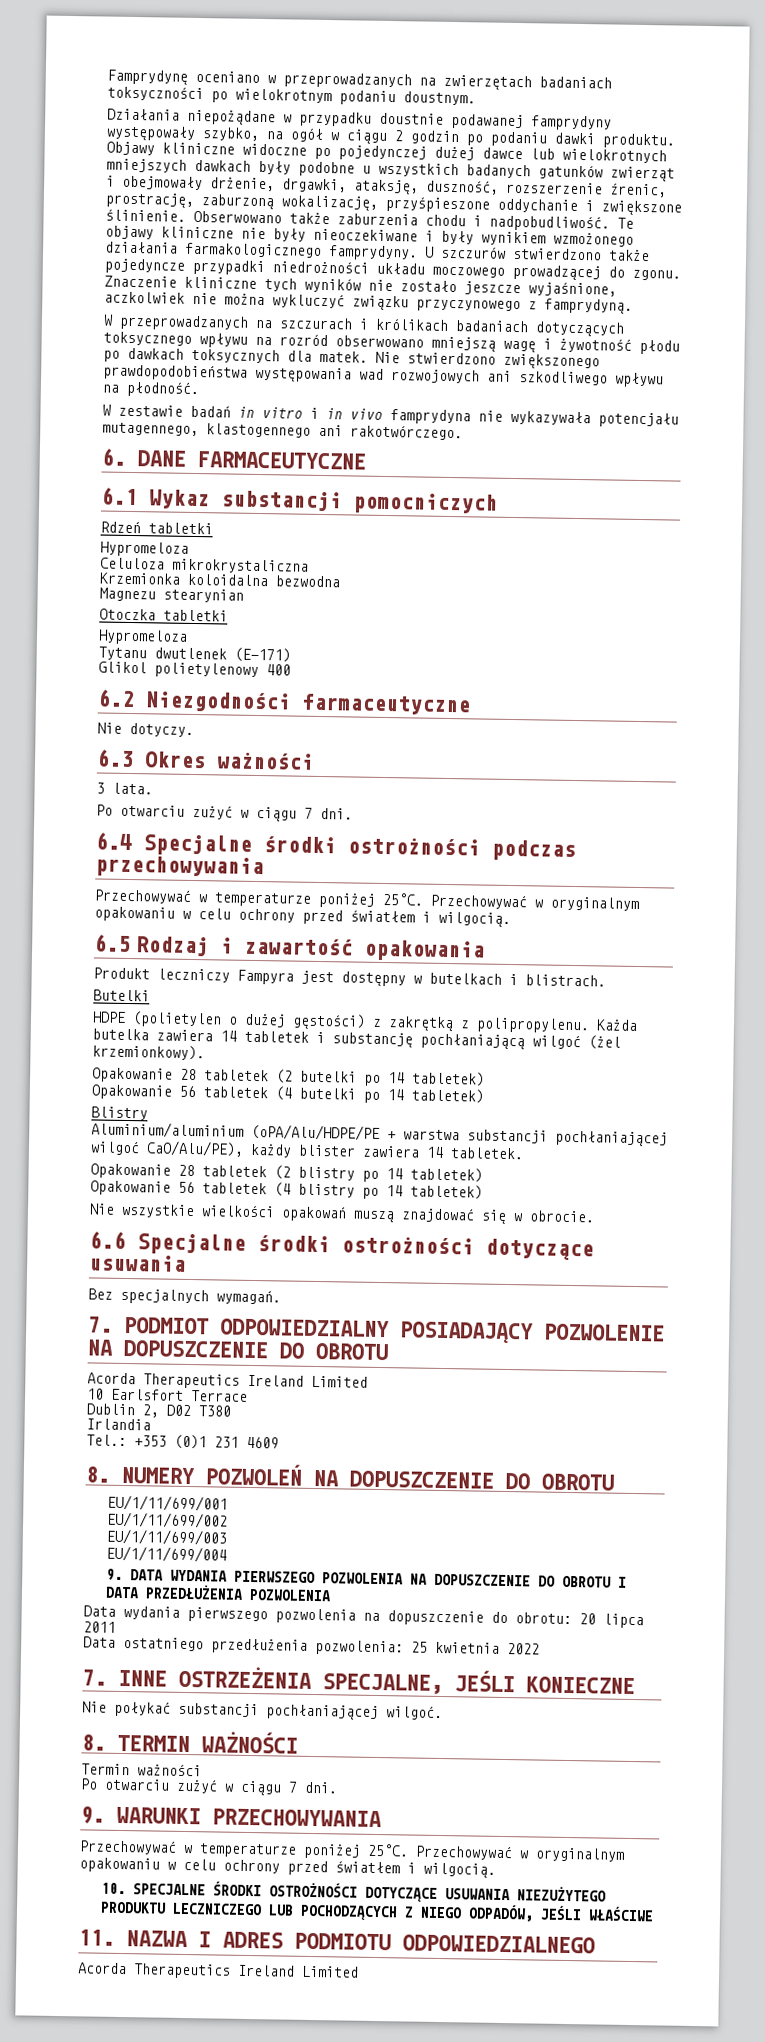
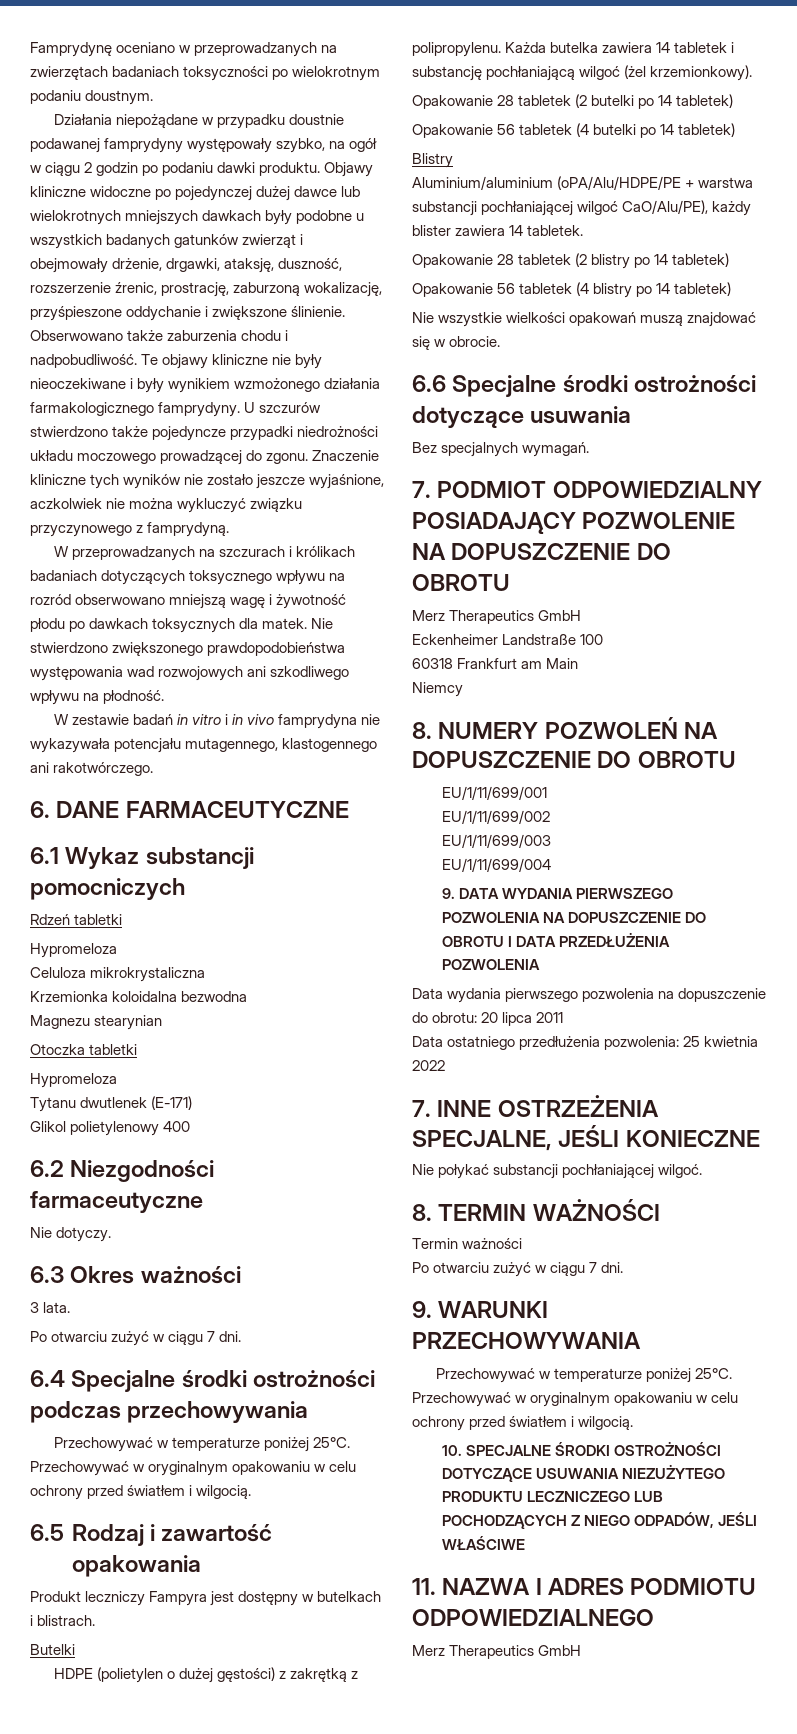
[87,1372,368,1389] [87,1388,248,1402] [86,1403,231,1418] [86,1418,151,1431] [86,1434,279,1450] Acorda Therapeutics Ireland Limited // 10 Earlsfort Terrace // Dublin 2, D02 T380 // Irlandia // Tel.: +353 (0)1 231 4609 -> [412,610,582,624] [412,634,604,645] [412,658,579,669] [412,682,463,697] Merz Therapeutics GmbH // Eckenheimer Landstraße 100 // 60318 Frankfurt am Main // Niemcy
[78,1962,359,1979] Acorda Therapeutics Ireland Limited -> [412,1645,582,1659] Merz Therapeutics GmbH

